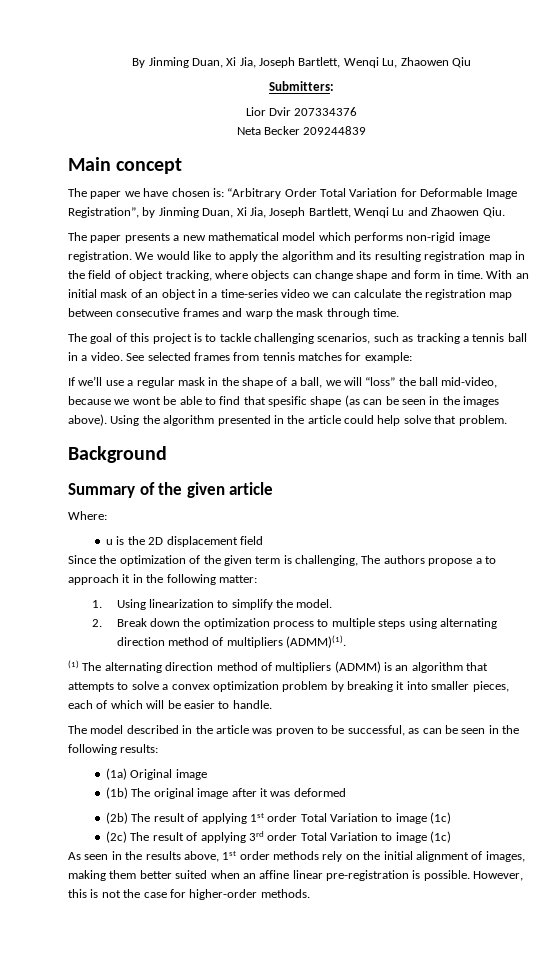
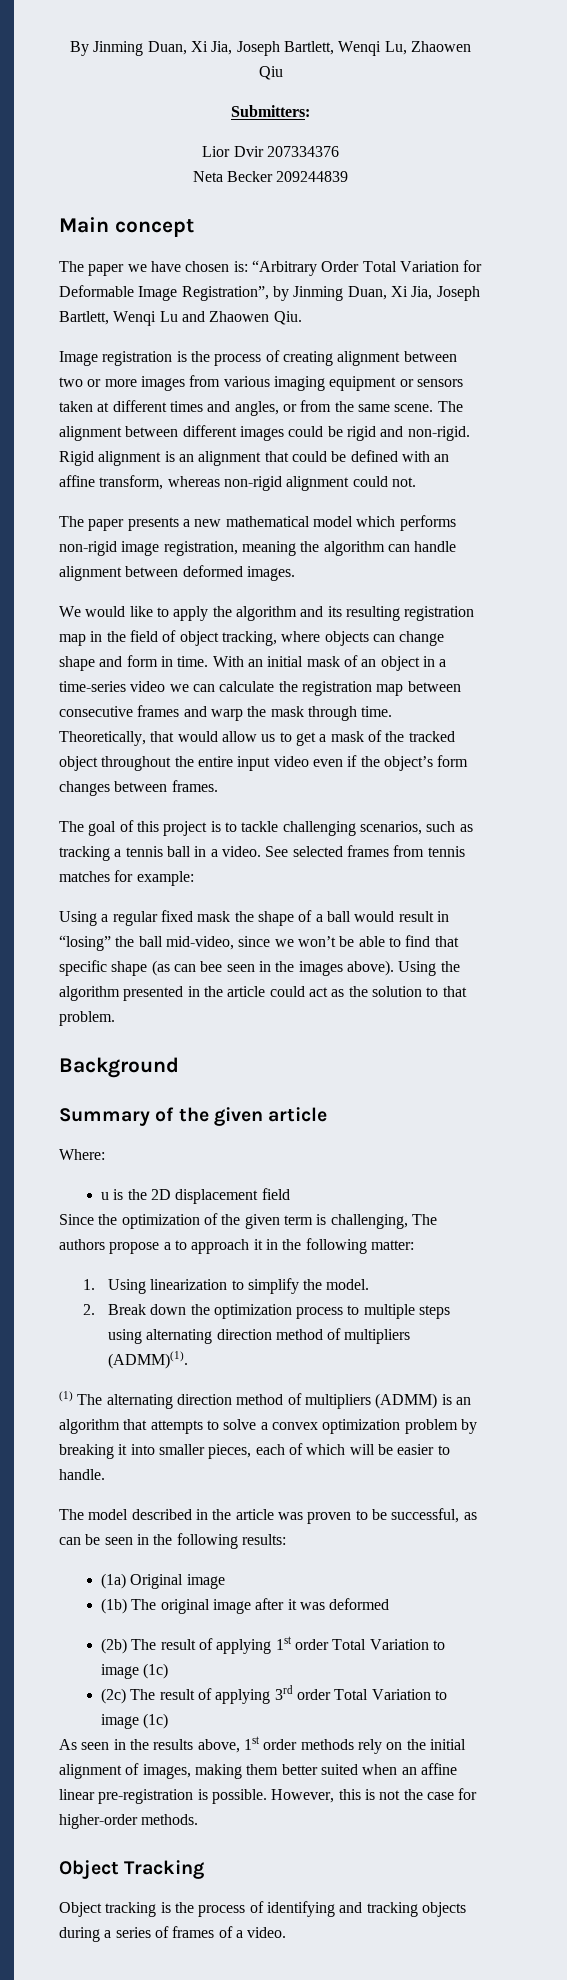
(505, 212) none -> [59,350,457,366] [59,375,463,391] [59,400,463,416] [59,425,470,441] [59,450,450,466] [59,475,416,491] // Image registration is the process of creating alignment between two or more images from various imaging equipment or sensors taken at different times and angles, or from the same scene. The alignment between different images could be rigid and non-rigid. Rigid alignment is an alignment that could be defined with an affine transform, whereas non-rigid alignment could not.
[68,251,132,262] registration. -> [163,541,457,556] [59,565,295,581] registration, meaning the algorithm can handle alignment between deformed images. //
(399, 312) none -> [59,730,455,746] [59,755,469,771] [59,780,218,796] Theoretically, that would allow us to get a mask of the tracked object throughout the entire input video even if the object’s form changes between frames.
[68,376,498,388] [68,396,161,405] If we’ll use a regular mask in the shape of a ball, we will “loss” the ball mid-video, because we wont -> [59,910,449,926] [59,935,336,951] Using a regular fixed mask the shape of a ball would result in “losing” the ball mid-video, since we won’t
[268,396,307,407] spesific -> [59,960,107,976] specific
[385,396,399,405] be -> [200,961,223,972] bee
[377,415,431,426] help solve -> [308,986,439,997] act as the solution to
(310, 893) none -> [59,1860,205,1879] [59,1901,466,1917] [59,1926,287,1942] // Object Tracking // Object tracking is the process of identifying and tracking objects during a series of frames of a video.

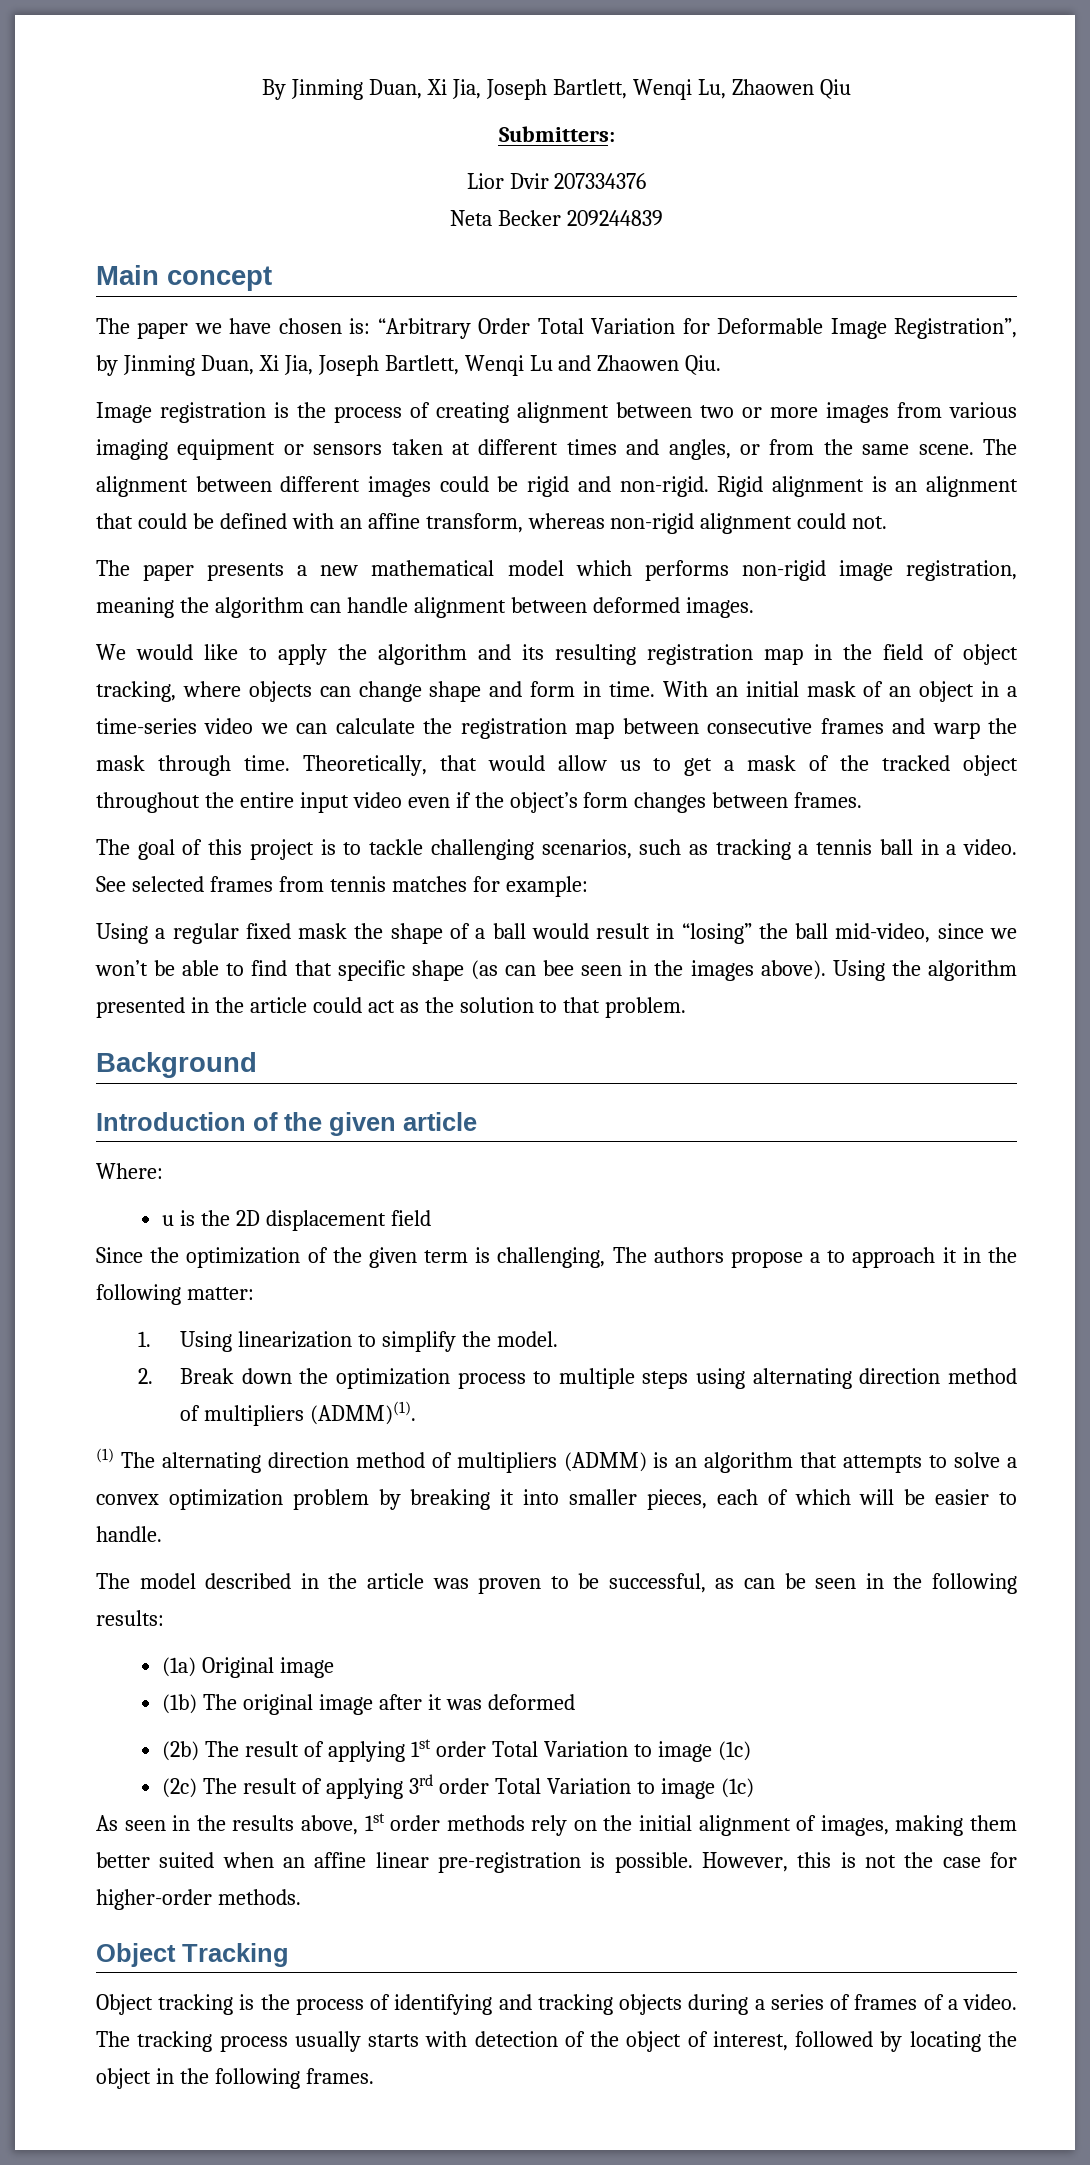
[59,1108,150,1126] Summary -> [96,1112,246,1131] Introduction
(287, 1932) none -> [96,2031,1017,2052] [96,2068,374,2089] The tracking process usually starts with detection of the object of interest, followed by locating the object in the following frames.

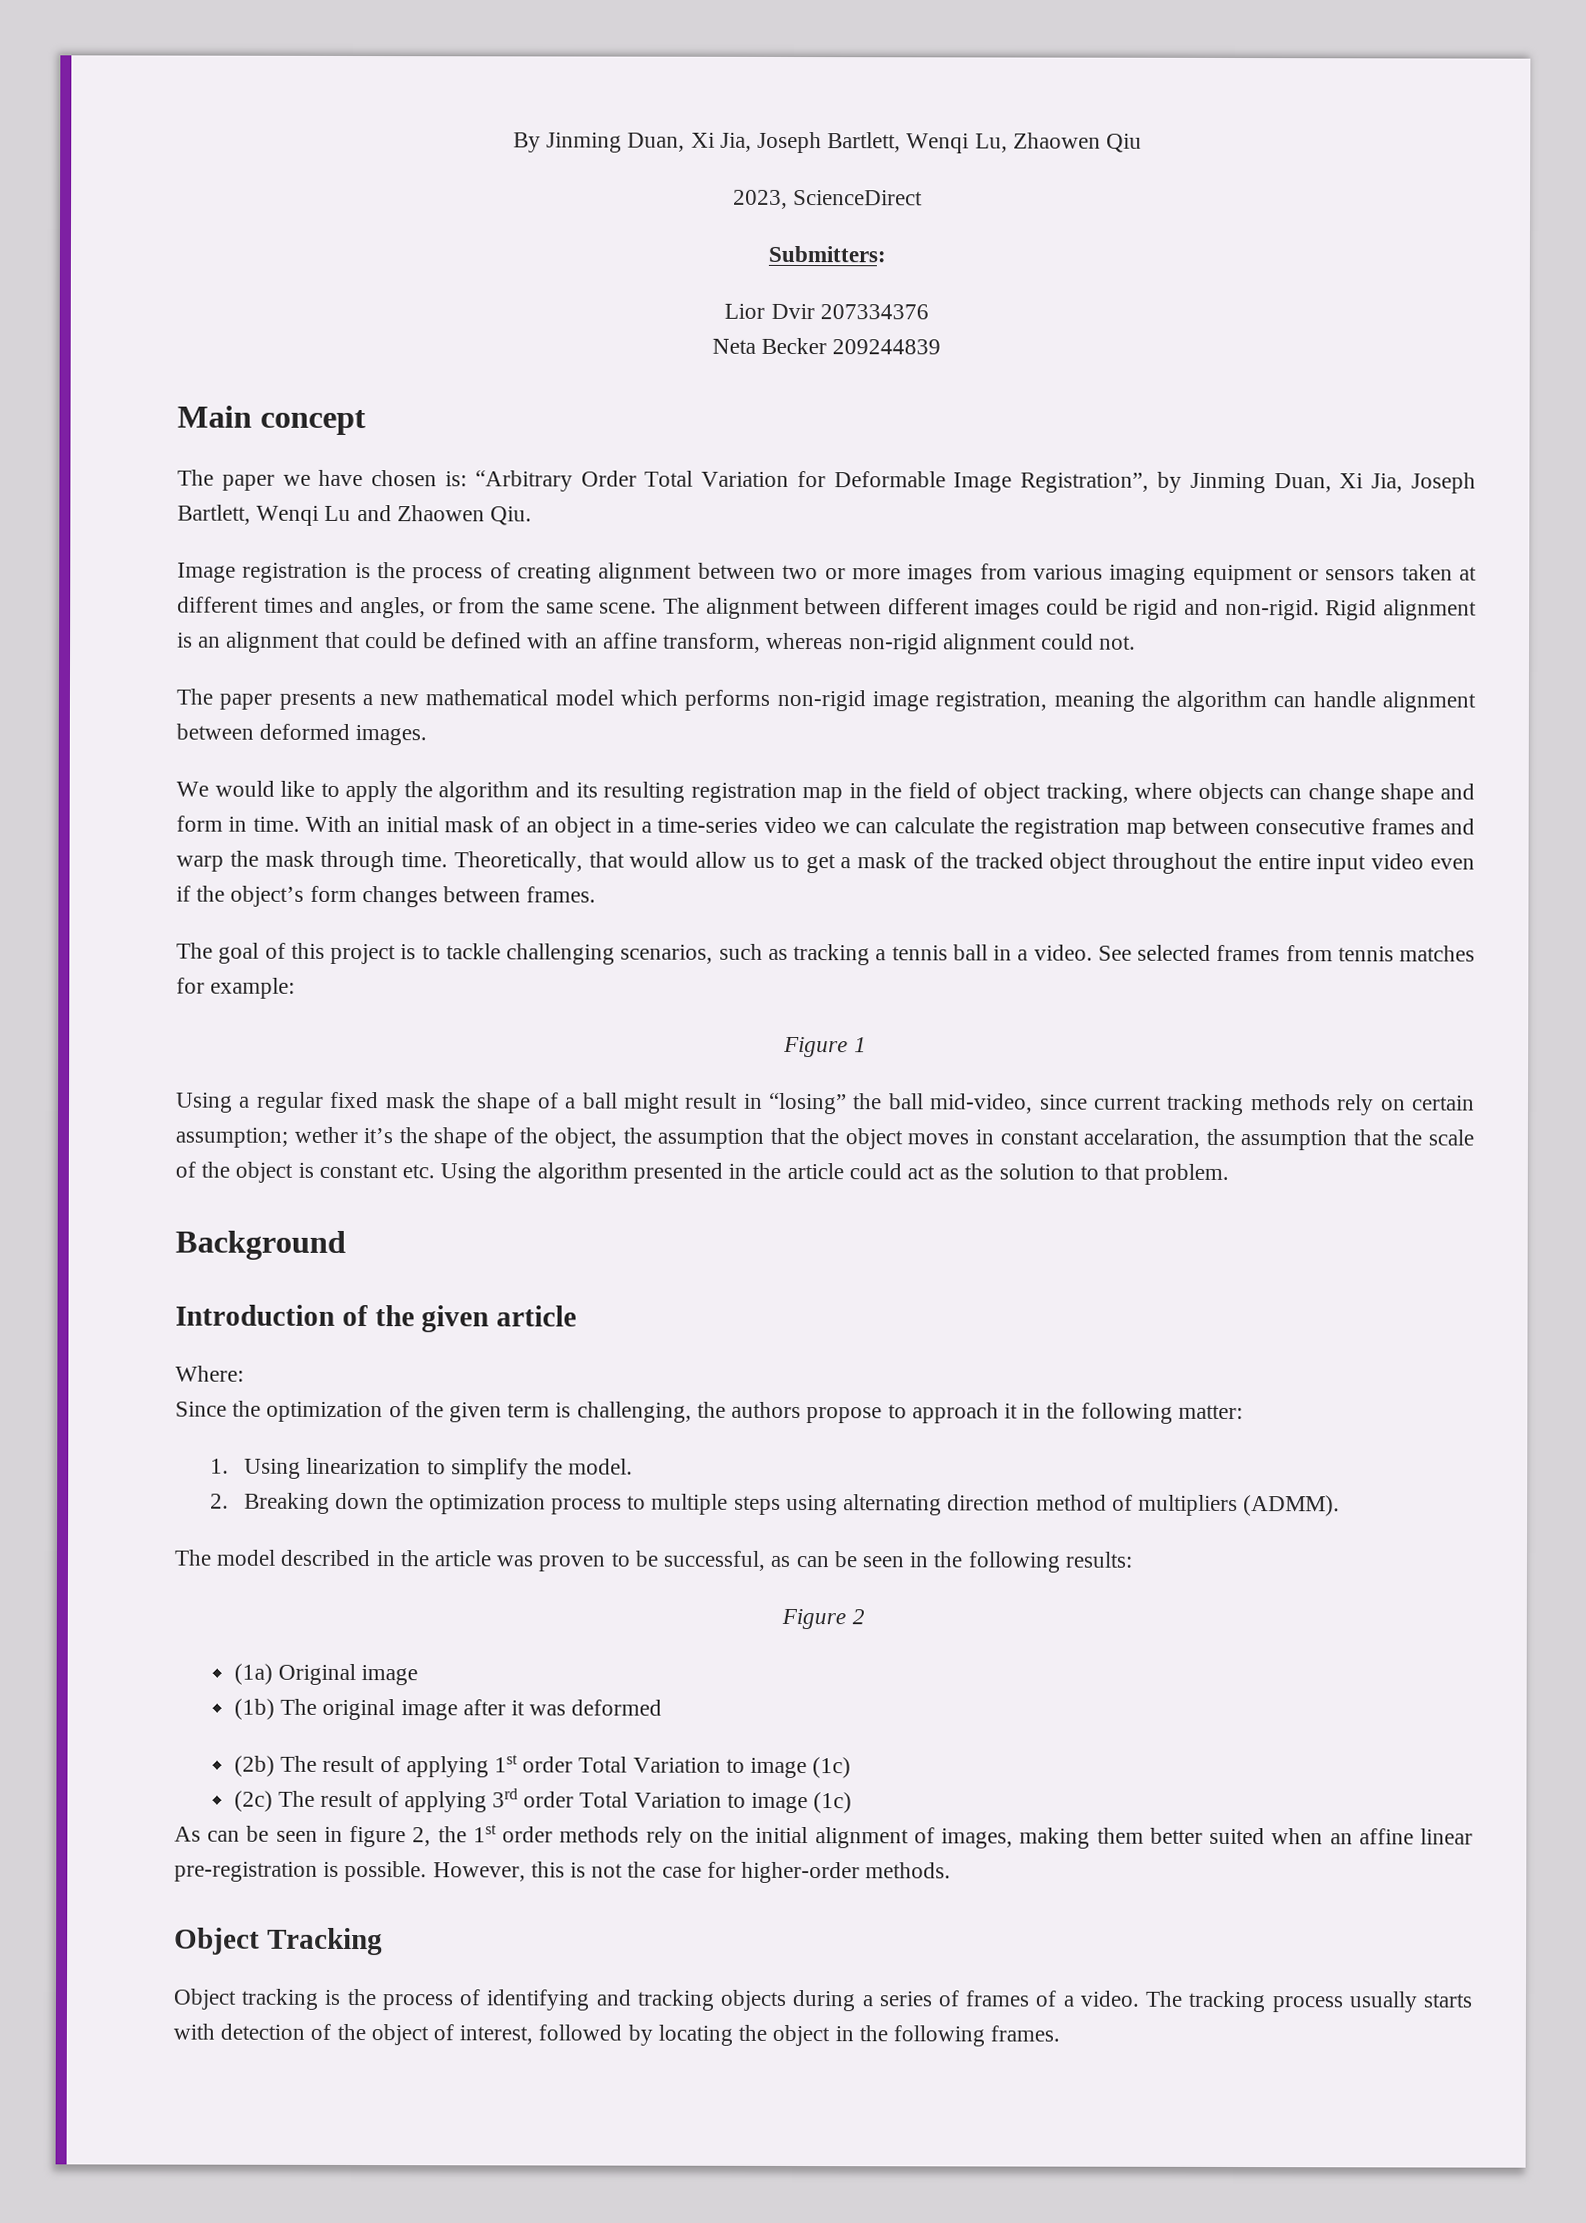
(851, 89) none -> [732,189,924,209] // 2023, ScienceDirect
(588, 886) none -> [783,1036,867,1058] // Figure 1
[531,923,589,939] would -> [622,1092,680,1114] might
[990,928,1018,939] [95,960,826,981] we won’t be able to find that specific shape (as can bee seen in the images above). -> [1094,1093,1475,1116] [175,1126,1475,1151] [175,1161,436,1183] current tracking methods rely on certain assumption; wether it’s the shape of the object, the assumption that the object moves in constant accelaration, the assumption that the scale of the object is constant etc.
[162,1210,431,1231] // u is the 2D displacement field -> (244, 1373) none
[612,1247,647,1263] The -> [696,1401,726,1418] the
[810,1252,821,1263] a -> (883, 1415) none
[180,1368,235,1384] Break -> [244,1492,331,1514] Breaking
[309,1401,416,1425] [96,1448,1017,1473] [96,1489,1018,1510] [96,1526,162,1542] (ADMM)(1). // (1) The alternating direction method of multipliers (ADMM) is an algorithm that attempts to solve a convex optimization problem by breaking it into smaller pieces, each of which will be easier to handle. -> [1243,1495,1341,1517] (ADMM).
(164, 1618) none -> [781,1608,865,1630] // Figure 2
[124,1815,358,1835] seen in the results above, -> [207,1825,467,1848] can be seen in figure 2, the

